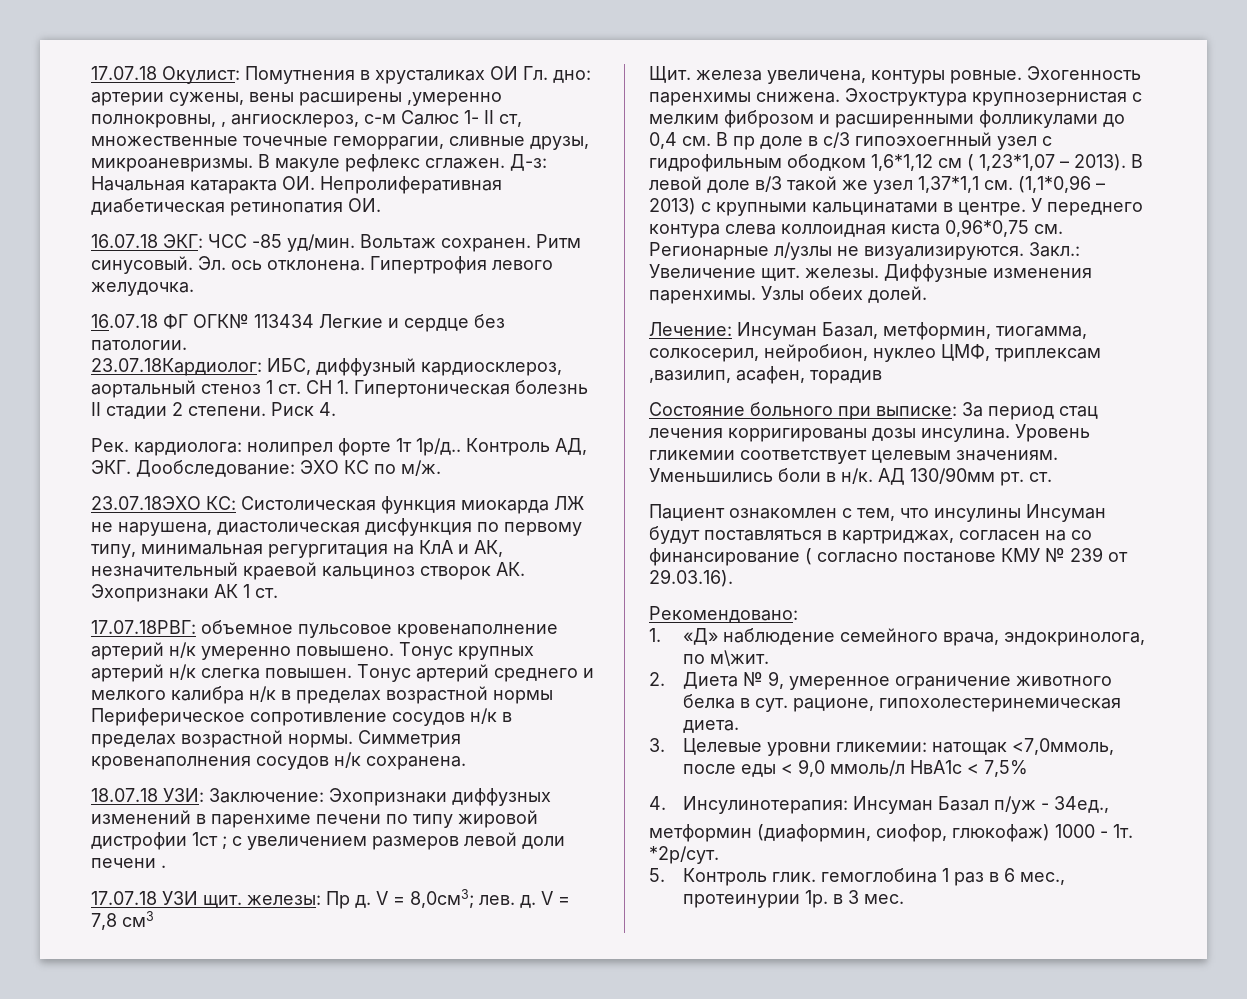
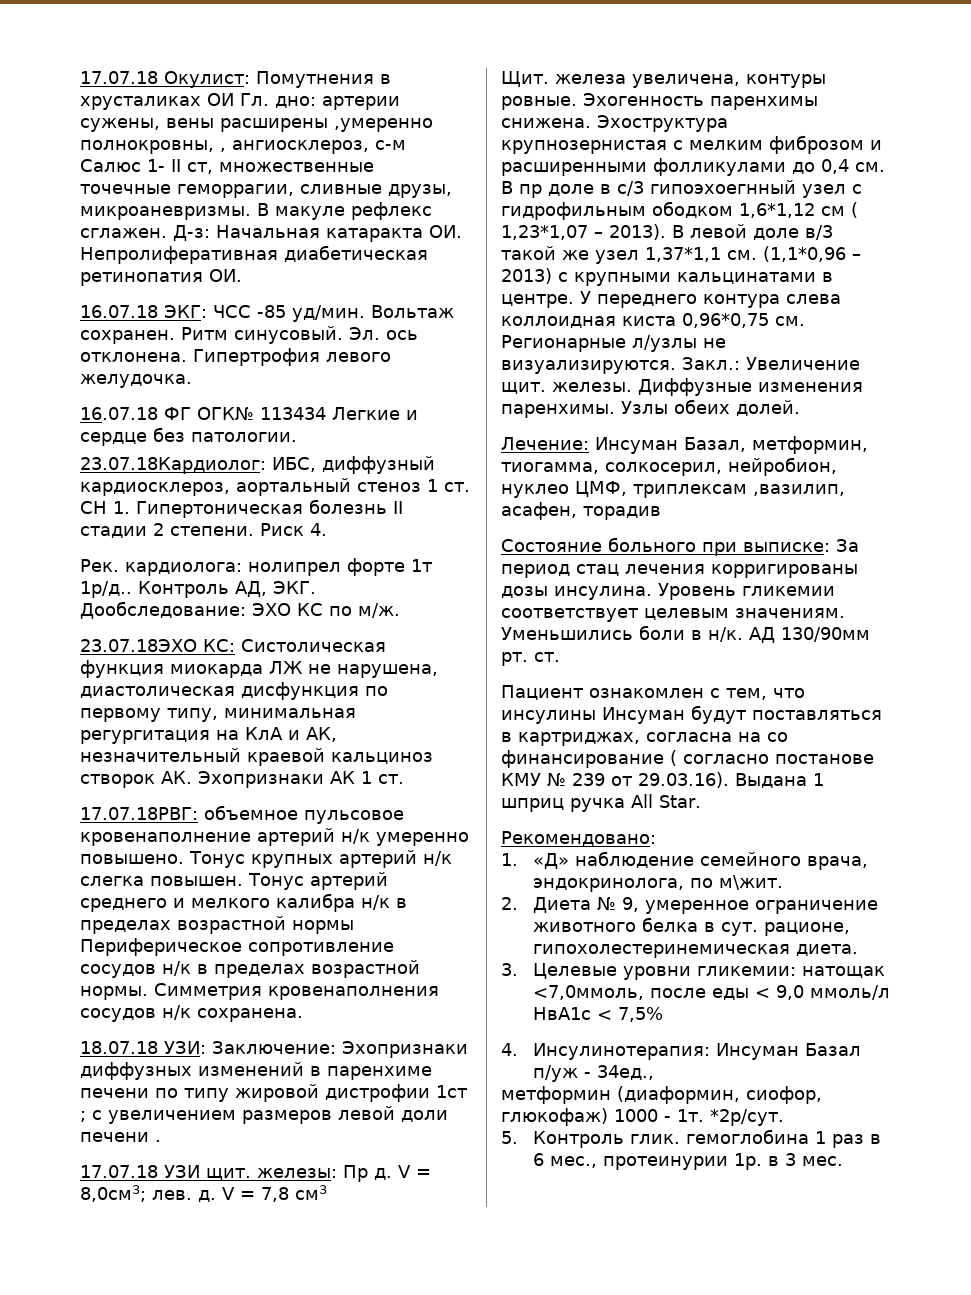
[959,530,1040,541] согласен -> [646,732,732,742] согласна
(733, 578) none -> [735,773,824,788] [501,794,701,812] Выдана 1 шприц ручка All Star.

